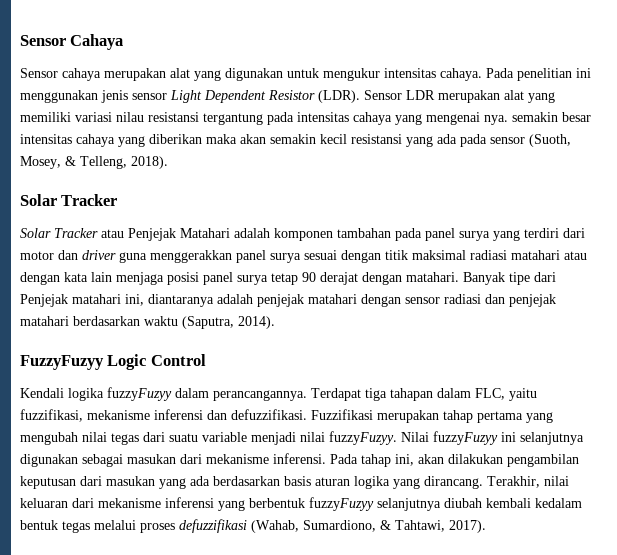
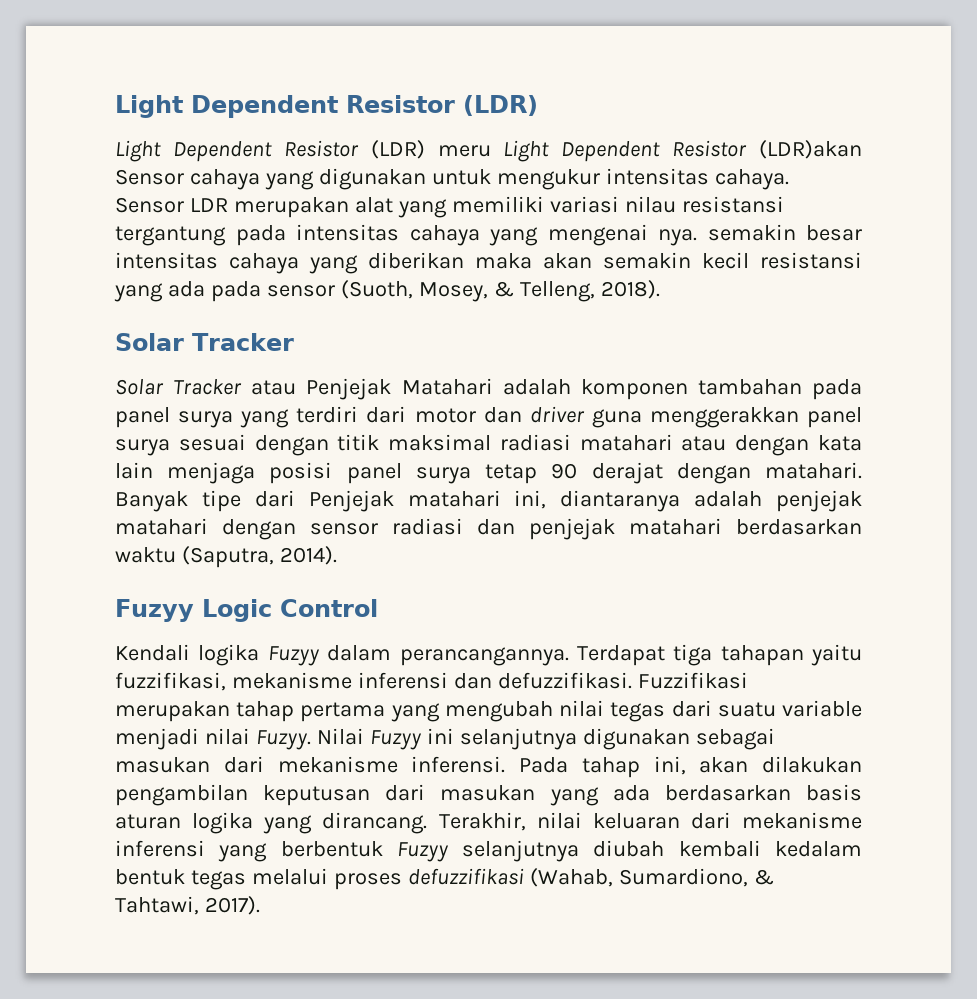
[20,34,124,50] [20,68,190,81] Sensor Cahaya // Sensor cahaya merupakan alat -> [115,95,538,118] [115,140,862,162] [115,169,260,190] Light Dependent Resistor (LDR) // Light Dependent Resistor (LDR) meru Light Dependent Resistor (LDR)akan Sensor cahaya
[486,68,591,81] [20,90,360,103] Pada penelitian ini menggunakan jenis sensor Light Dependent Resistor (LDR). -> (789, 179) none
[20,355,104,370] FuzzyFuzyy -> [115,599,194,622] Fuzyy
[107,387,172,401] fuzzyFuzyy -> [267,646,320,666] Fuzyy
[437,388,505,400] dalam FLC, -> (804, 655) none
[329,431,498,445] fuzzyFuzyy. Nilai fuzzyFuzyy -> [255,728,422,750] Fuzyy. Nilai Fuzyy
[309,497,374,511] fuzzyFuzyy -> [396,842,449,862] Fuzyy

